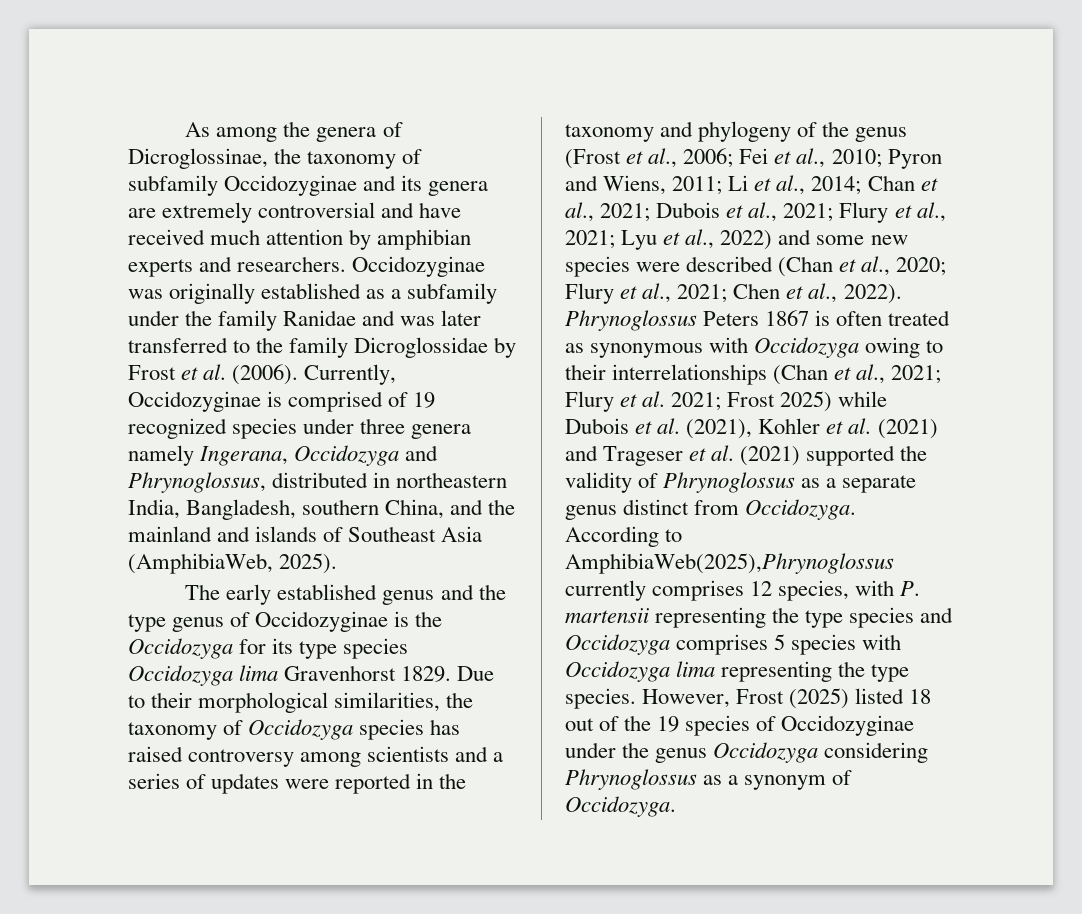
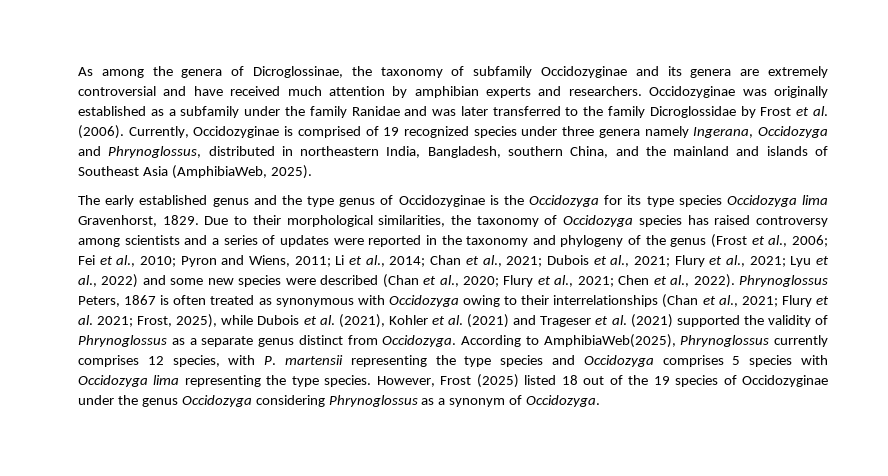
[284,665,397,681] Gravenhorst -> [78,215,157,227] Gravenhorst,
[703,311,760,326] Peters -> [78,296,120,307] Peters,
[727,391,833,412] Frost 2025) -> [137,314,218,328] Frost, 2025),
[565,553,894,574] AmphibiaWeb(2025),Phrynoglossus -> [543,334,770,348] AmphibiaWeb(2025), Phrynoglossus

